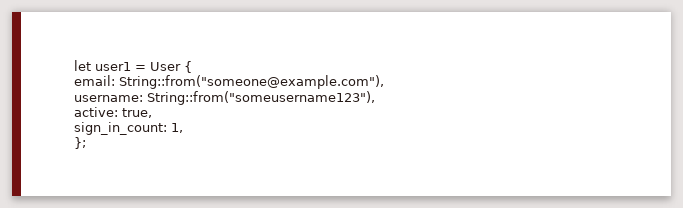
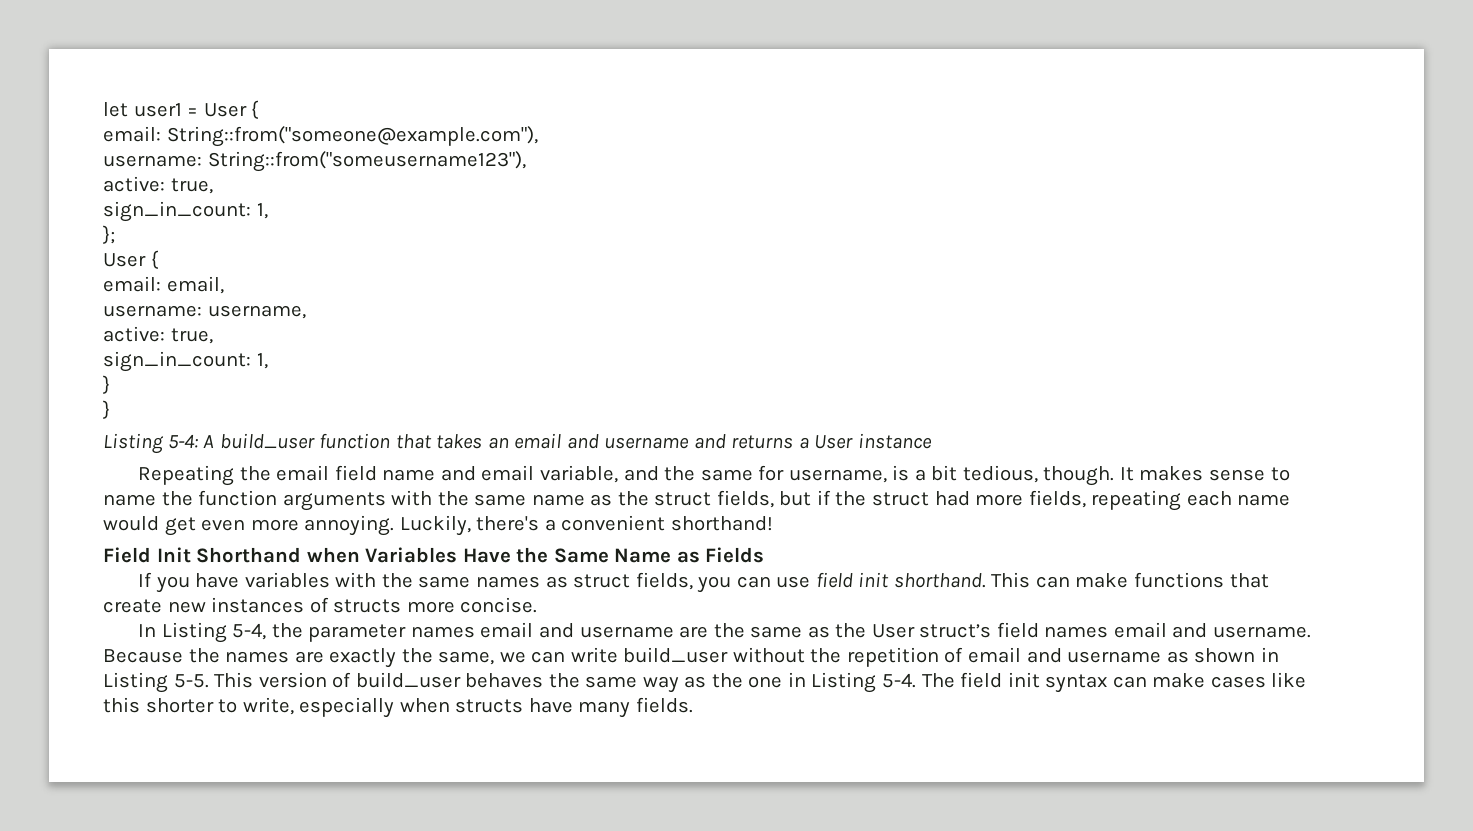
(86, 143) none -> [103,250,158,269] [103,276,224,294] [103,305,306,319] [103,326,213,344] [103,351,268,372] [103,375,110,394] [103,400,110,419] [103,433,933,454] [138,465,1290,486] [103,490,1291,511] [103,515,773,536] [103,547,765,563] [138,572,1269,593] [103,597,538,613] [138,622,1311,643] [103,647,1279,668] [103,672,1307,693] [103,697,693,718] // User { // email: email, // username: username, // active: true, // sign_in_count: 1, // } // } // Listing 5-4: A build_user function that takes an email and username and returns a User instance // Repeating the email field name and email variable, and the same for username, is a bit tedious, though. It makes sense to name the function arguments with the same name as the struct fields, but if the struct had more fields, repeating each name would get even more annoying. Luckily, there's a convenient shorthand! // Field Init Shorthand when Variables Have the Same Name as Fields // If you have variables with the same names as struct fields, you can use field init shorthand. This can make functions that create new instances of structs more concise. // In Listing 5-4, the parameter names email and username are the same as the User struct’s field names email and username. Because the names are exactly the same, we can write build_user without the repetition of email and username as shown in Listing 5-5. This version of build_user behaves the same way as the one in Listing 5-4. The field init syntax can make cases like this shorter to write, especially when structs have many fields.

